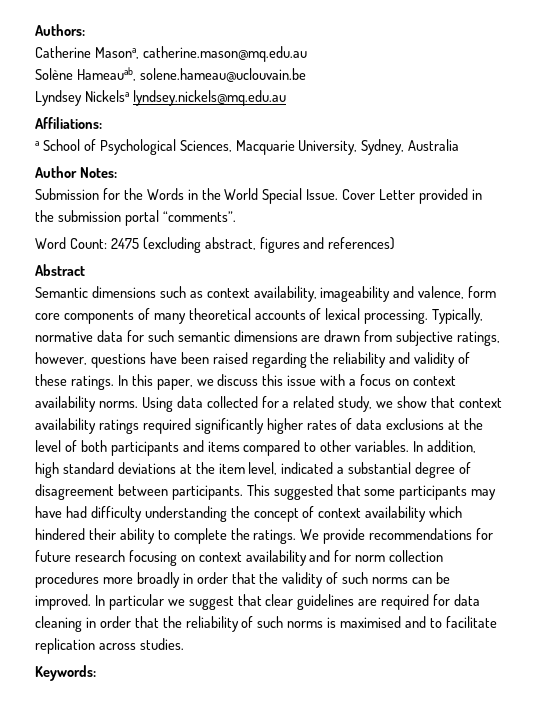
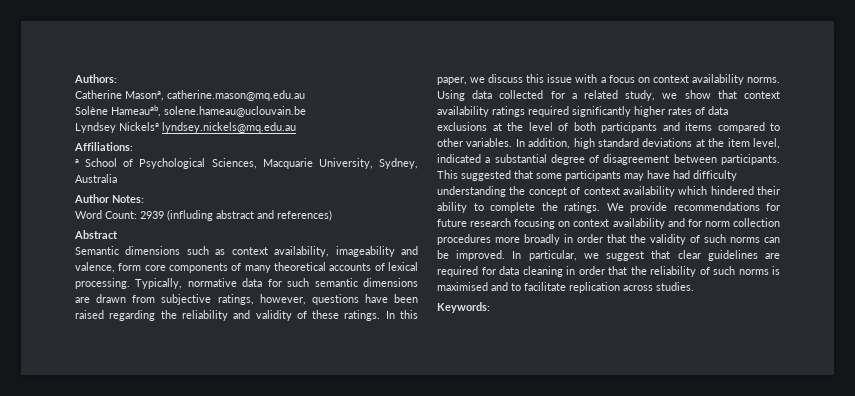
[35,188,482,204] [35,210,236,226] [35,237,300,253] Submission for the Words in the World Special Issue. Cover Letter provided in the submission portal “comments”. // Word Count: 2475 (excluding abstract, figures -> [75,210,254,221] Word Count: 2939 (influding abstract
[108,594,164,610] particular -> [528,250,577,261] particular,

